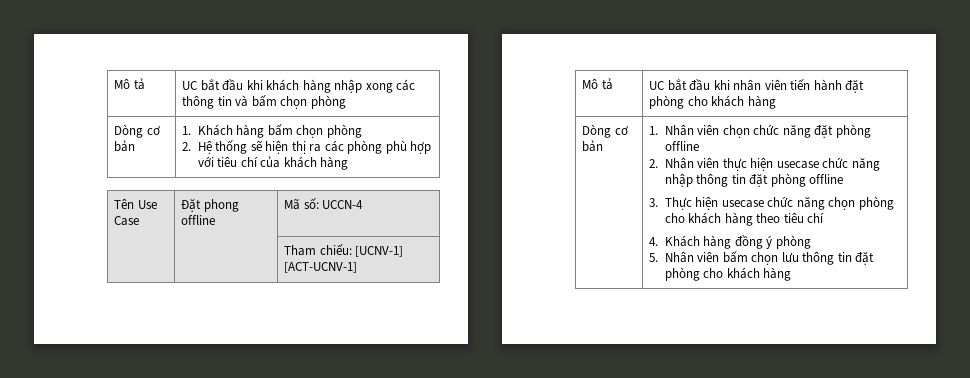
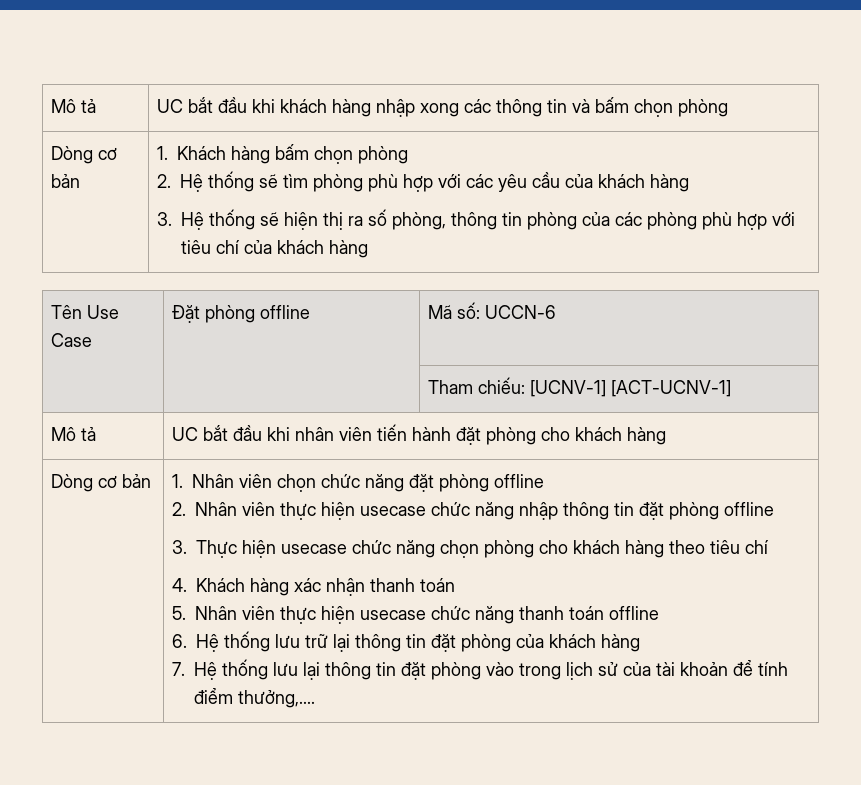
[265,140,322,154] hiện thị ra -> [282,172,689,192] [156,209,610,230] tìm phòng phù hợp với các yêu cầu của khách hàng // 3. Hệ thống sẽ hiện thị ra số phòng, thông tin phòng của
[203,199,239,212] phong -> [204,305,255,323] phòng
[322,200,364,209] UCCN-4 -> [484,305,556,319] UCCN-6
[734,235,811,249] đồng ý phòng -> [293,578,455,596] xác nhận thanh toán
[722,251,875,265] [664,267,792,281] bấm chọn lưu thông tin đặt phòng cho khách hàng -> [279,606,659,624] [171,631,640,652] [171,659,788,680] [193,688,315,708] thực hiện usecase chức năng thanh toán offline // 6. Hệ thống lưu trữ lại thông tin đặt phòng của khách hàng // 7. Hệ thống lưu lại thông tin đặt phòng vào trong lịch sử của tài khoản để tính điểm thưởng,....

